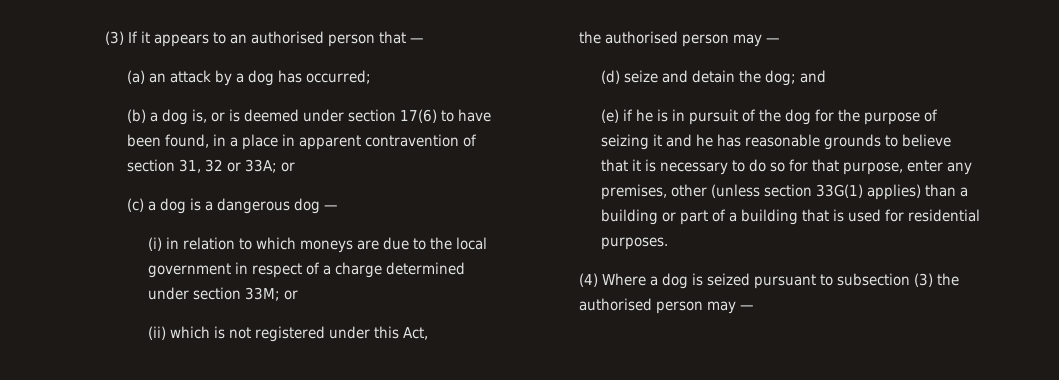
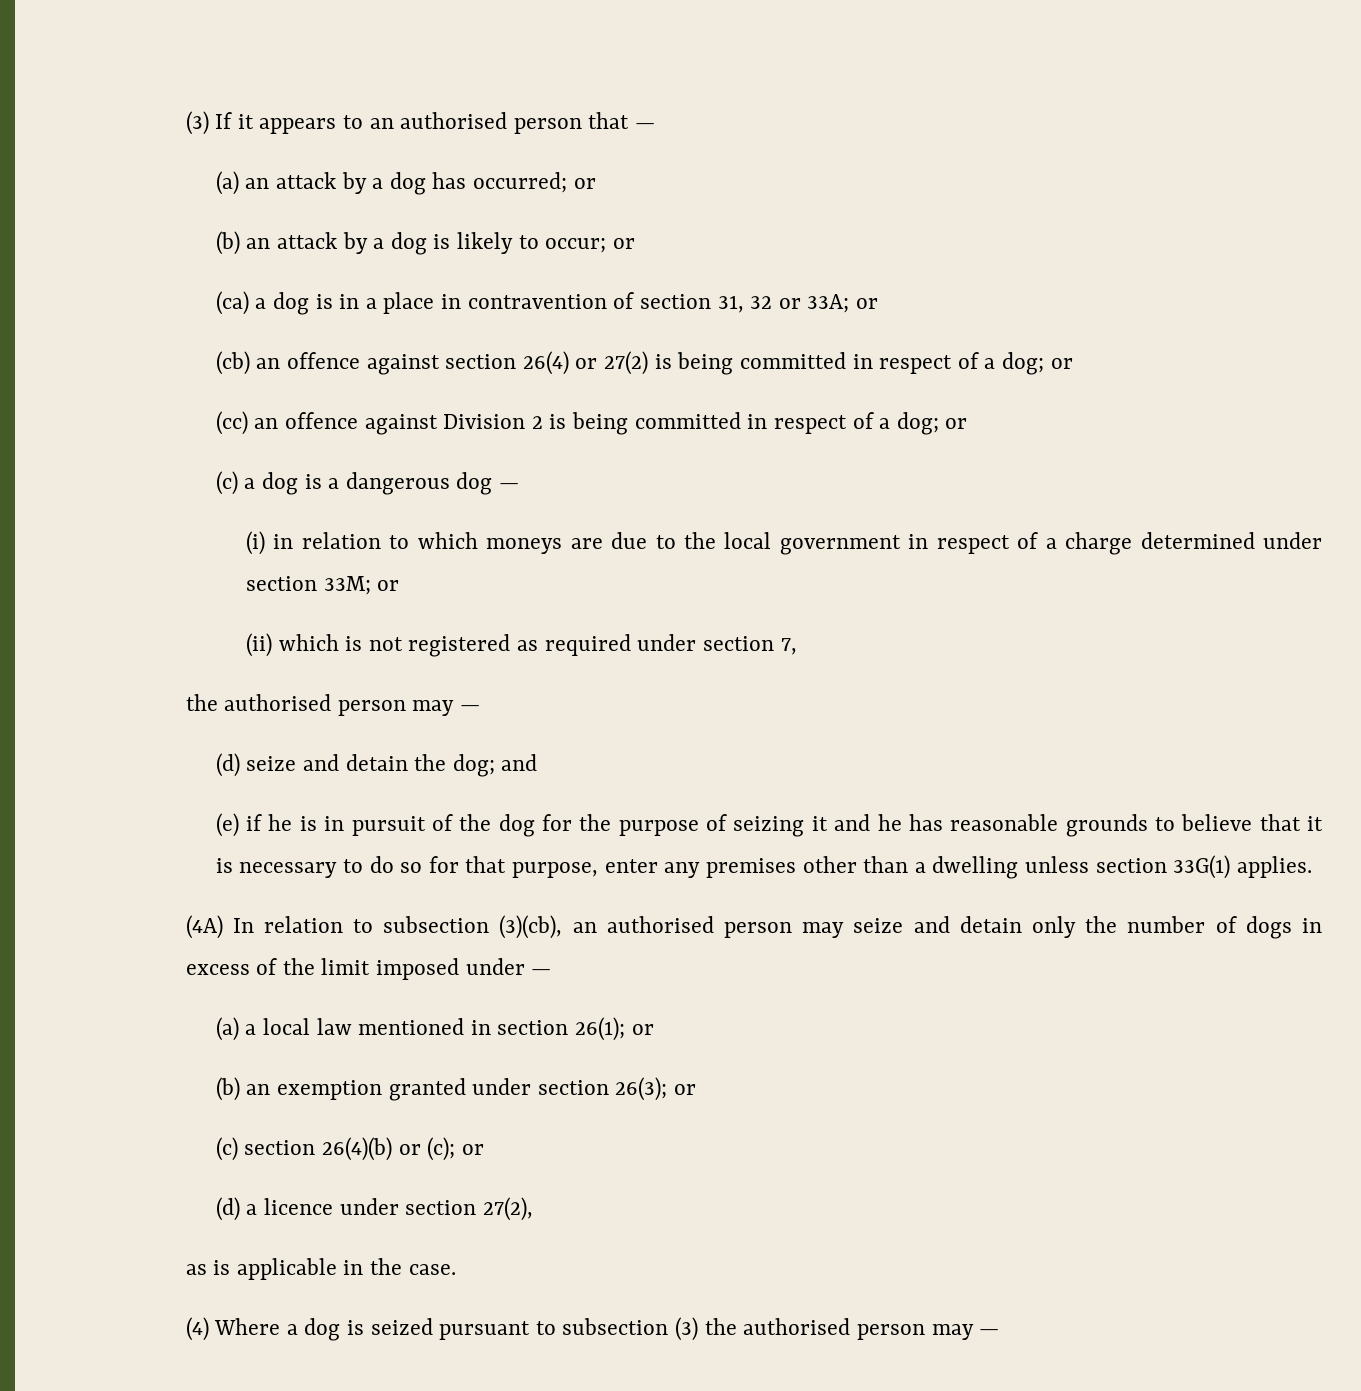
[126,109,491,125] [126,134,209,148] // (b) a dog is, or is deemed under section 17(6) to have been found, -> [573,178,596,189] [215,231,635,255] [215,291,333,315] or // (b) an attack by a dog is likely to occur; or // (ca) a dog is
[298,135,361,150] apparent -> (462, 301) none
(295, 167) none -> [215,351,1073,375] [215,411,968,435] // (cb) an offence against section 26(4) or 27(2) is being committed in respect of a dog; or // (cc) an offence against Division 2 is being committed in respect of a dog; or
[329,326,429,340] under this Act, -> [517,634,797,656] as required under section 7,
[600,184,968,200] [600,209,980,225] [600,237,668,250] premises, other (unless section 33G(1) applies) than a building or part of a building that is used for residential purposes. -> [705,855,1312,879] [185,915,1322,939] [185,958,552,980] [215,1017,654,1041] [215,1077,697,1101] [215,1137,484,1161] [215,1197,533,1221] [185,1258,456,1280] premises other than a dwelling unless section 33G(1) applies. // (4A) In relation to subsection (3)(cb), an authorised person may seize and detain only the number of dogs in excess of the limit imposed under — // (a) a local law mentioned in section 26(1); or // (b) an exemption granted under section 26(3); or // (c) section 26(4)(b) or (c); or // (d) a licence under section 27(2), // as is applicable in the case.

